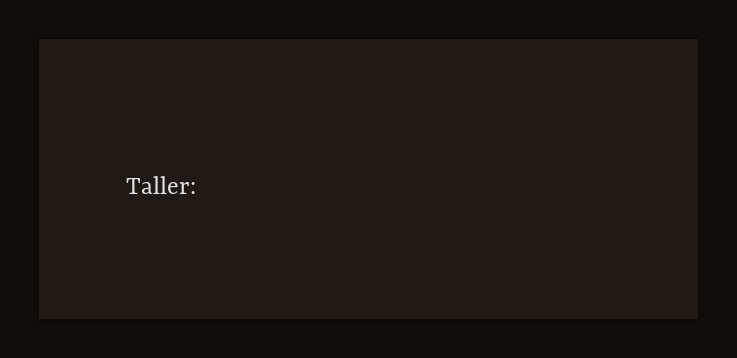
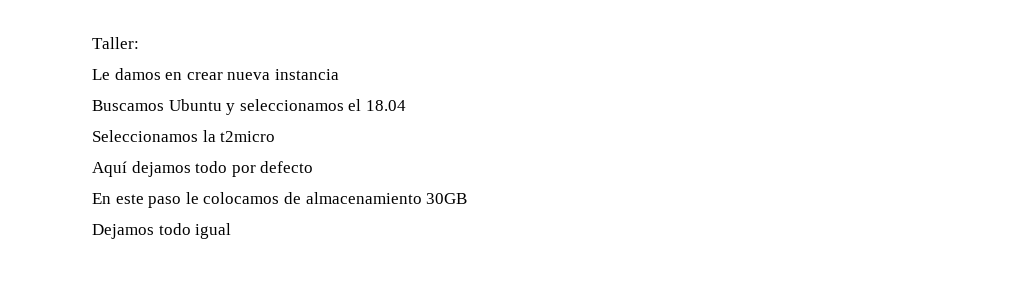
(196, 185) none -> [92,68,339,80] [92,99,406,115] [92,130,276,142] [92,161,314,177] [92,192,468,208] [92,223,232,239] // Le damos en crear nueva instancia // Buscamos Ubuntu y seleccionamos el 18.04 // Seleccionamos la t2micro // Aquí dejamos todo por defecto // En este paso le colocamos de almacenamiento 30GB // Dejamos todo igual

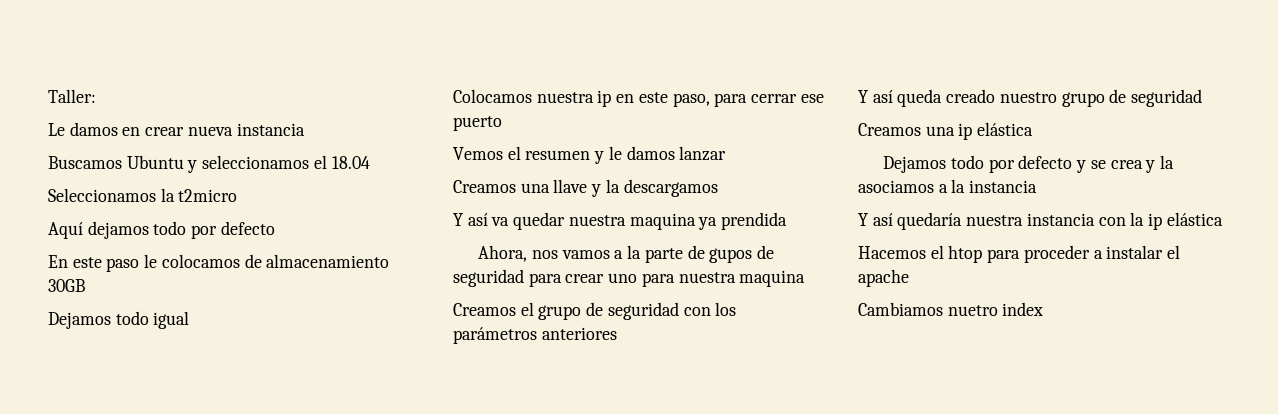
(232, 231) none -> [453,89,824,107] [453,116,502,131] [453,146,727,164] [453,179,718,197] [453,212,788,230] [478,245,775,263] [453,269,806,287] [453,302,737,320] [453,327,617,344] [858,89,1203,107] [858,122,1034,140] [883,155,1175,173] [858,179,1038,193] [858,212,1223,230] [858,245,1181,263] [858,269,909,287] [858,302,1044,316] // Colocamos nuestra ip en este paso, para cerrar ese puerto // Vemos el resumen y le damos lanzar // Creamos una llave y la descargamos // Y así va quedar nuestra maquina ya prendida // Ahora, nos vamos a la parte de gupos de seguridad para crear uno para nuestra maquina // Creamos el grupo de seguridad con los parámetros anteriores // Y así queda creado nuestro grupo de seguridad // Creamos una ip elástica // Dejamos todo por defecto y se crea y la asociamos a la instancia // Y así quedaría nuestra instancia con la ip elástica // Hacemos el htop para proceder a instalar el apache // Cambiamos nuetro index

